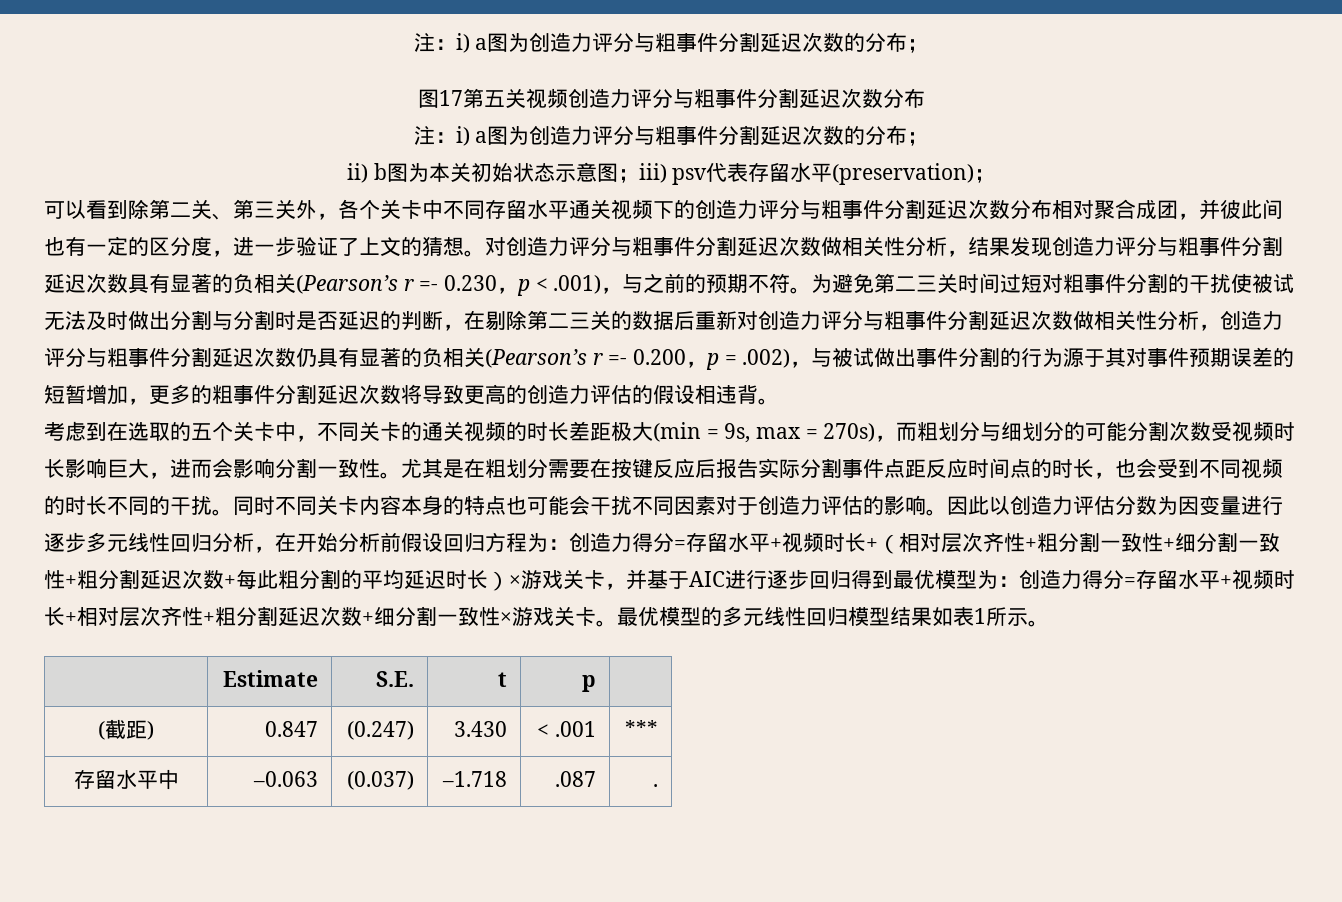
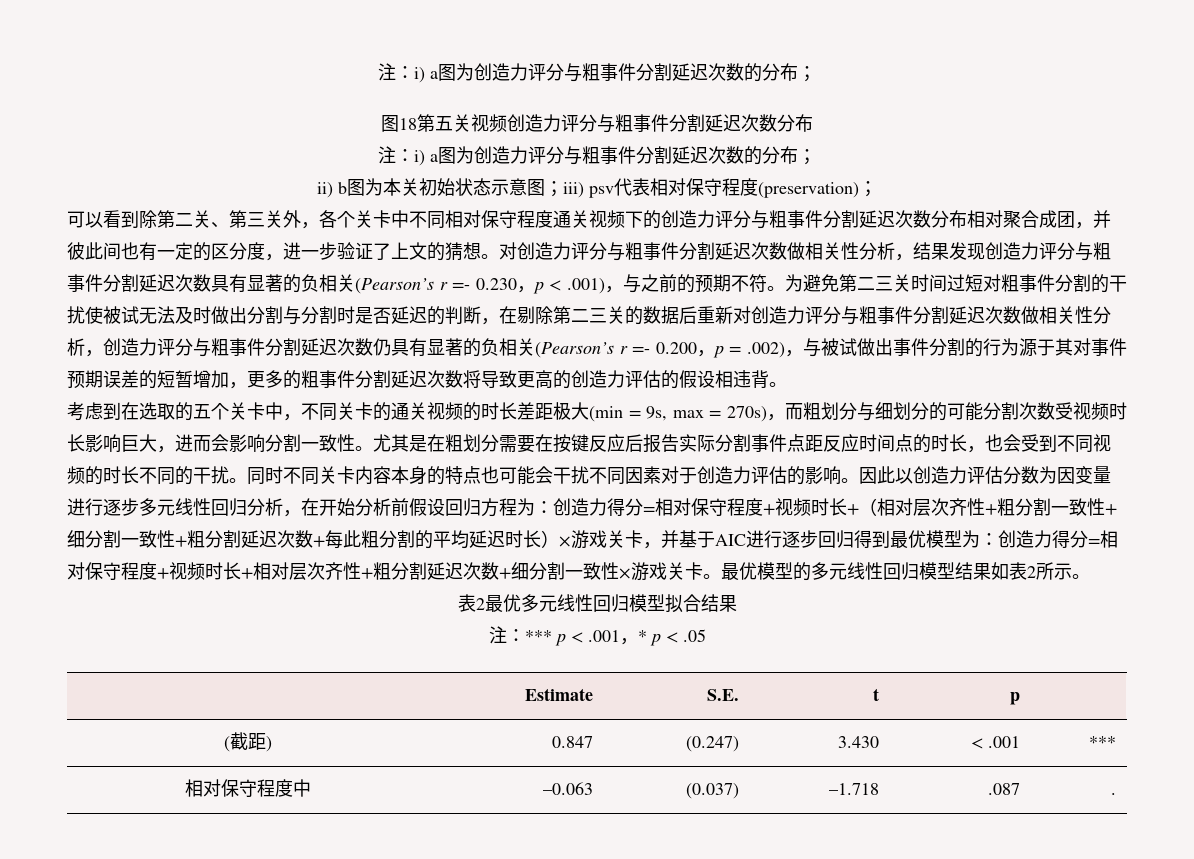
[438,90,463,106] 17 -> [399,118,417,130] 18
[748,162,833,182] 存留水平 -> [650,178,758,196] 相对保守程度
[485,199,569,219] 存留水平 -> [445,210,553,228] 相对保守程度
[686,532,770,552] 存留水平 -> [655,498,763,516] 相对保守程度
[1136,569,1220,589] 存留水平 -> [1100,530,1118,548] [67,562,157,580] 相对保守程度
[974,608,986,624] 1 -> [1027,566,1036,578] 2
(1049, 623) none -> [457,594,737,613] [488,626,706,646] // 表2最优多元线性回归模型拟合结果 // 注：*** p < .001，* p < .05
[73,769,158,789] 存留水平 -> [185,779,293,797] 相对保守程度

